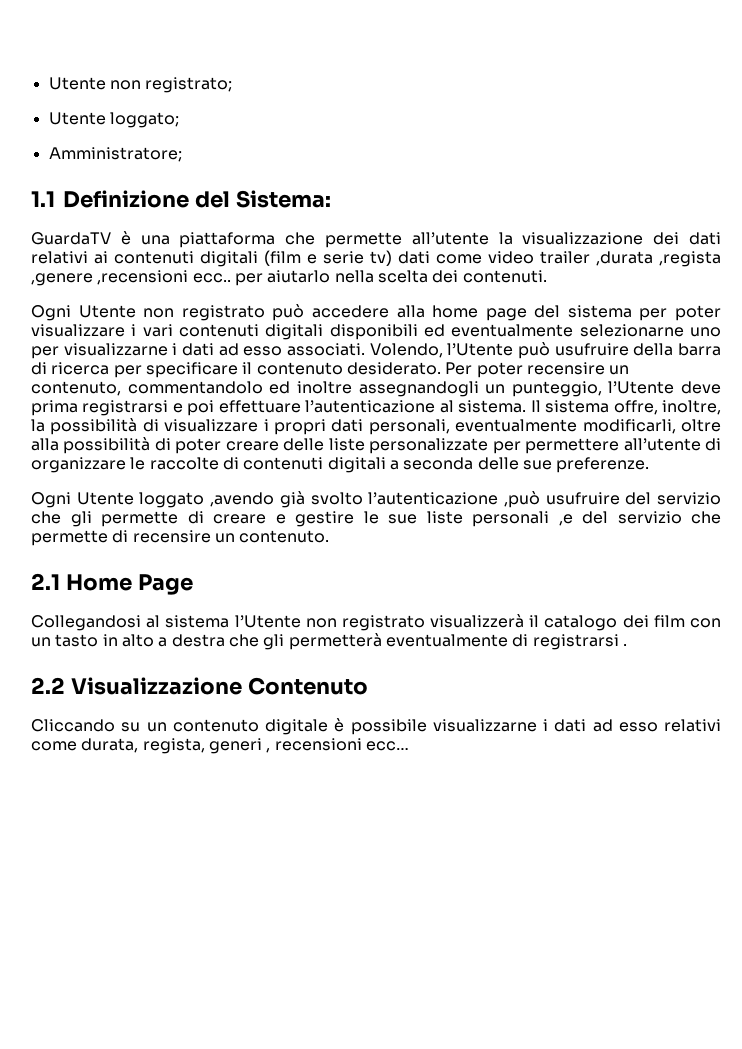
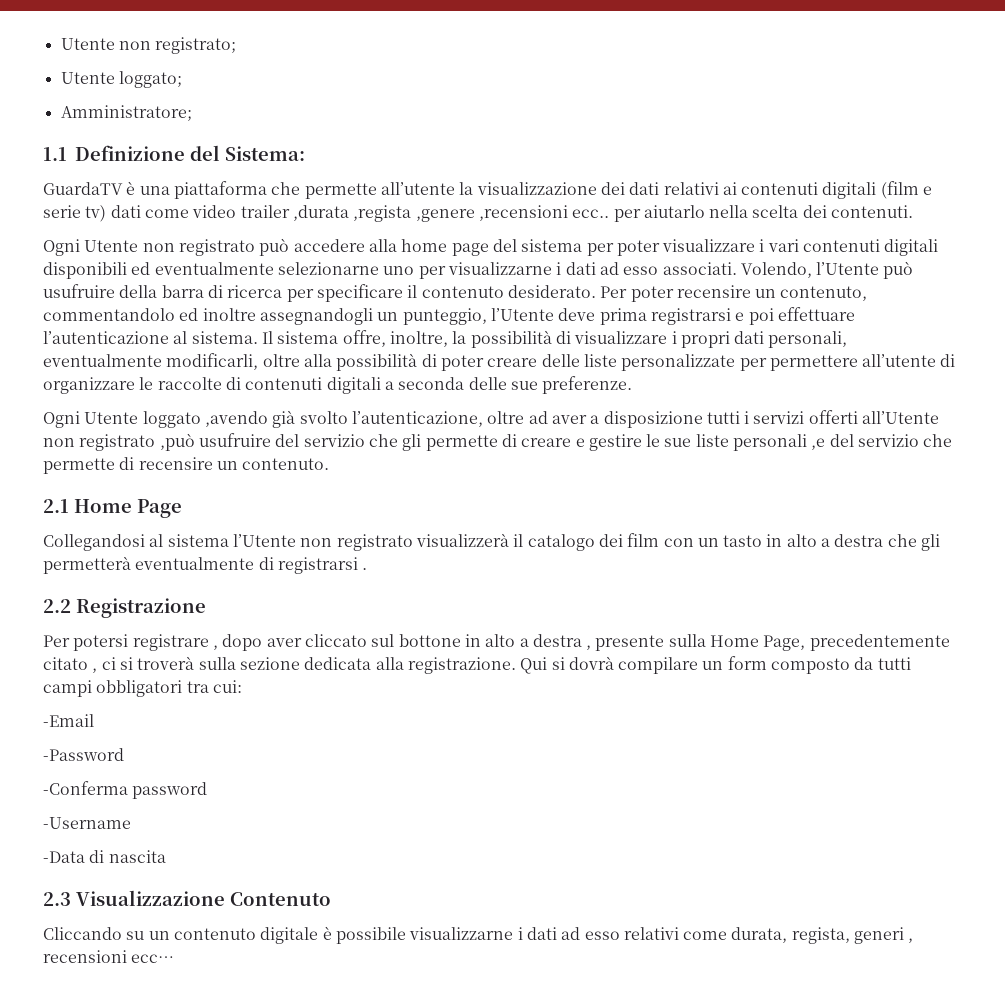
[368,492,499,505] l’autenticazione -> [351,410,940,428] [43,434,156,451] l’autenticazione, oltre ad aver a disposizione tutti i servizi offerti all’Utente non registrato
(65, 685) none -> [76,598,206,618] [43,634,950,651] [43,656,911,674] [43,680,242,697] [43,714,94,727] [43,748,124,761] [43,781,208,799] [43,817,131,829] [43,850,166,863] [43,892,71,906] Registrazione // Per potersi registrare , dopo aver cliccato sul bottone in alto a destra , presente sulla Home Page, precedentemente citato , ci si troverà sulla sezione dedicata alla registrazione. Qui si dovrà compilare un form composto da tutti campi obbligatori tra cui: // -Email // -Password // -Conferma password // -Username // -Data di nascita // 2.3

